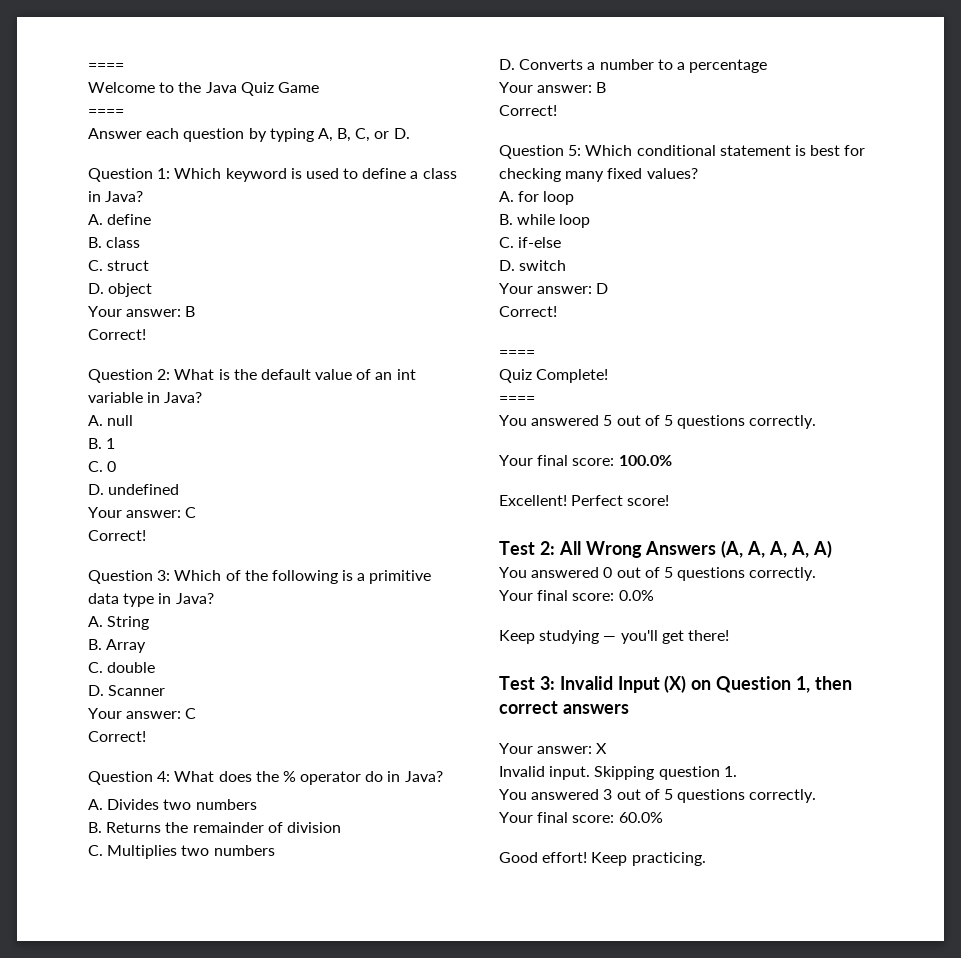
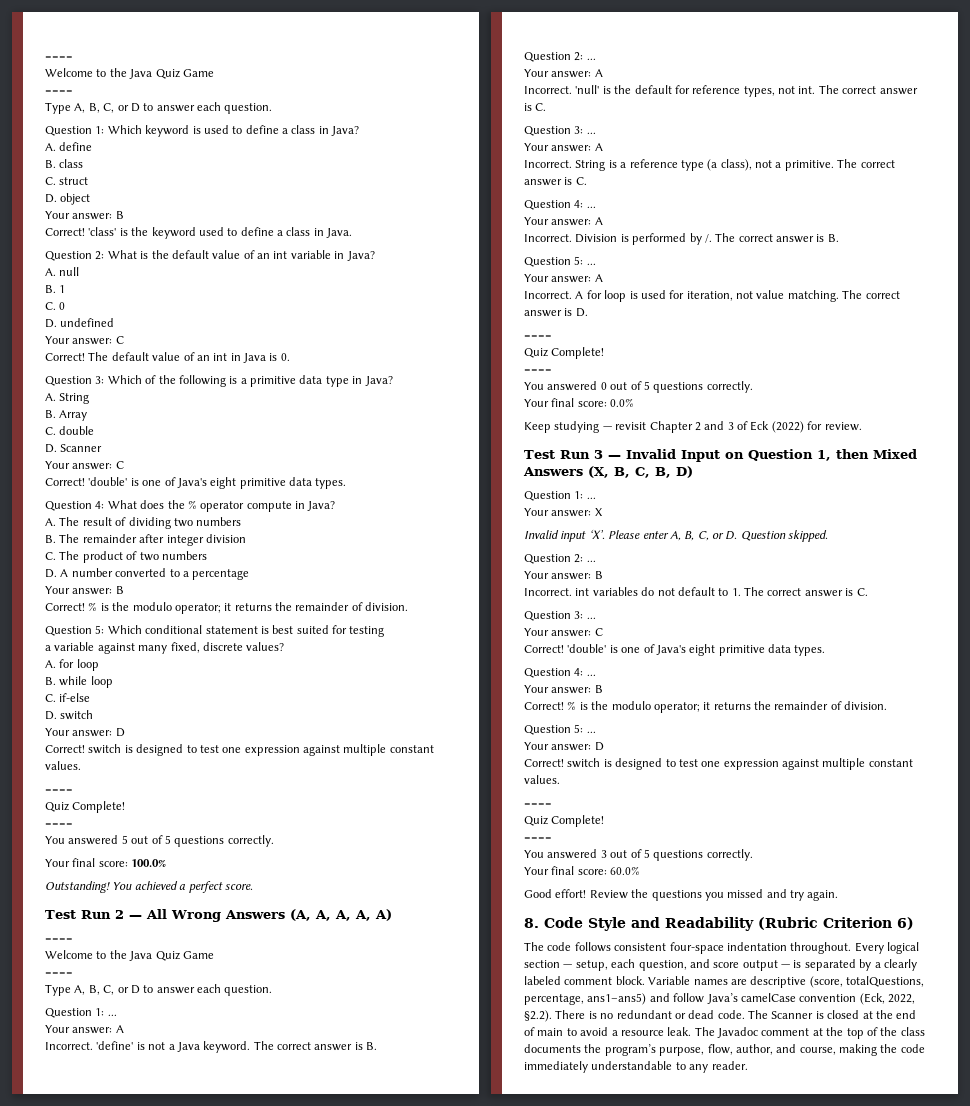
[88,63,124,70] [88,82,319,96] [88,109,124,116] [88,128,410,142] ==== // Welcome to the Java Quiz Game // ==== // Answer each question by typing A, B, C, or D. -> [45,56,73,60] [45,68,214,79] [45,90,73,94] [45,102,273,114] ==== // Welcome to the Java Quiz Game // ==== // Type A, B, C, or D to answer each question.
(146, 334) none -> [88,227,353,239] 'class' is the keyword used to define a class in Java.
(146, 535) none -> [88,352,290,363] The default value of an int in Java is 0.
(146, 736) none -> [88,477,347,489] 'double' is one of Java's eight primitive data types.
[365,771,443,782] [88,799,160,810] do in Java? // A. Divides -> [246,501,336,512] [45,517,171,529] compute in Java? // A. The result of dividing
[106,822,283,833] Returns the remainder of -> [59,534,204,546] The remainder after integer
[107,845,178,859] Multiplies -> [59,551,138,563] The product of
[519,59,654,70] Converts a number -> [60,568,167,577] A number converted
(557, 110) none -> [88,602,409,614] % is the modulo operator; it returns the remainder of division.
[844,145,866,156] [499,168,643,182] for checking many fixed -> [296,625,385,637] [45,642,243,654] suited for testing // a variable against many fixed, discrete
(557, 311) none -> [88,744,434,756] [45,761,81,770] switch is designed to test one expression against multiple constant values.
[499,495,670,506] [499,541,555,555] Excellent! Perfect score! // Test 2: -> [45,881,253,893] [45,910,142,919] Outstanding! You achieved a perfect score. // Test Run 2 —
(832, 549) none -> [45,938,73,942] [45,950,214,961] [45,972,73,976] [45,984,273,996] [45,1008,117,1018] [45,1025,124,1034] [45,1041,378,1053] [524,52,596,62] [524,69,603,78] [524,85,918,97] [524,103,547,111] [524,126,596,136] [524,143,603,152] [524,159,895,171] [524,177,587,186] [524,200,596,210] [524,217,603,226] [524,233,839,245] [524,256,596,267] [524,274,603,283] [524,290,900,302] [524,308,588,317] [524,335,552,339] [524,347,605,359] [524,369,552,373] // ==== // Welcome to the Java Quiz Game // ==== // Type A, B, C, or D to answer each question. // Question 1: ... // Your answer: A // Incorrect. 'define' is not a Java keyword. The correct answer is B. // Question 2: ... // Your answer: A // Incorrect. 'null' is the default for reference types, not int. The correct answer is C. // Question 3: ... // Your answer: A // Incorrect. String is a reference type (a class), not a primitive. The correct answer is C. // Question 4: ... // Your answer: A // Incorrect. Division is performed by /. The correct answer is B. // Question 5: ... // Your answer: A // Incorrect. A for loop is used for iteration, not value matching. The correct answer is D. // ==== // Quiz Complete! // ====
[620,630,729,644] [499,676,555,690] you'll get there! // Test 3: -> [615,421,862,433] [524,450,621,459] revisit Chapter 2 and 3 of Eck (2022) for review. // Test Run 3 —
[664,675,687,693] (X) -> (720, 456) none
[499,701,629,714] [499,743,608,754] [499,766,737,780] correct answers // Your answer: X // Invalid input. Skipping question 1. -> [872,449,917,459] [523,466,693,478] [524,491,596,501] [524,508,603,517] [524,529,829,542] [524,554,596,564] [524,571,603,580] [524,587,868,597] [524,611,596,621] [524,628,603,637] [524,644,826,656] [524,668,596,678] [524,685,603,694] [524,701,888,713] [524,724,596,735] [524,742,604,751] [524,758,913,770] [524,775,560,784] [524,803,552,807] [524,815,605,827] [524,837,552,841] Mixed Answers (X, B, C, B, D) // Question 1: ... // Your answer: X // Invalid input ‘X’. Please enter A, B, C, or D. Question skipped. // Question 2: ... // Your answer: B // Incorrect. int variables do not default to 1. The correct answer is C. // Question 3: ... // Your answer: C // Correct! 'double' is one of Java's eight primitive data types. // Question 4: ... // Your answer: B // Correct! % is the modulo operator; it returns the remainder of division. // Question 5: ... // Your answer: D // Correct! switch is designed to test one expression against multiple constant values. // ==== // Quiz Complete! // ====
[591,852,706,866] Keep practicing. -> [589,889,839,901] [524,917,914,931] [524,942,919,954] [524,959,917,971] [524,976,924,988] [524,993,915,1005] [524,1010,917,1022] [524,1027,925,1039] [524,1044,925,1056] [524,1061,748,1073] Review the questions you missed and try again. // 8. Code Style and Readability (Rubric Criterion 6) // The code follows consistent four-space indentation throughout. Every logical section — setup, each question, and score output — is separated by a clearly labeled comment block. Variable names are descriptive (score, totalQuestions, percentage, ans1–ans5) and follow Java’s camelCase convention (Eck, 2022, §2.2). There is no redundant or dead code. The Scanner is closed at the end of main to avoid a resource leak. The Javadoc comment at the top of the class documents the program’s purpose, flow, author, and course, making the code immediately understandable to any reader.

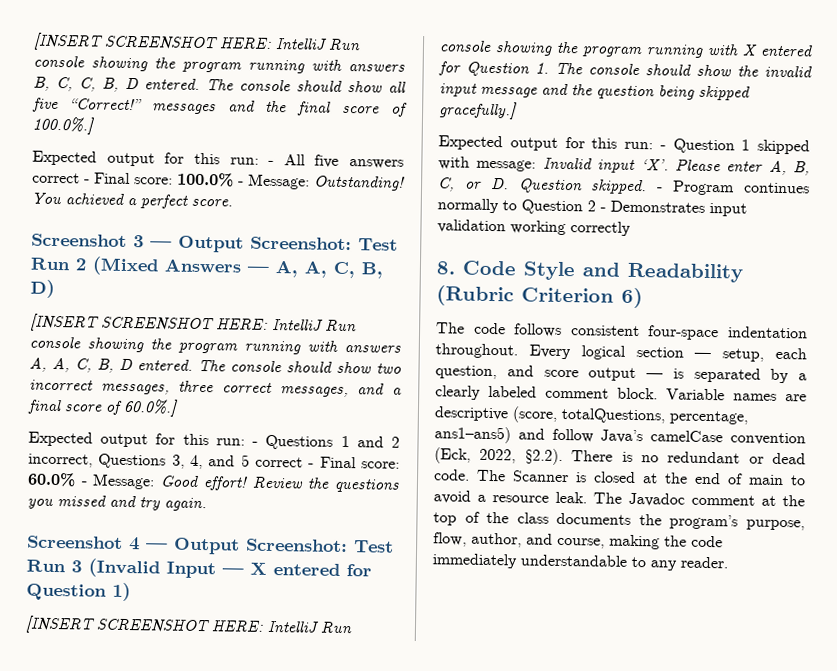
[45,56,73,60] [45,68,214,79] [45,90,73,94] [45,102,273,114] [45,125,360,137] [45,142,93,151] [45,159,84,168] [45,177,89,185] [45,193,91,205] [45,211,124,220] [45,227,353,239] [45,250,375,261] [45,267,80,276] [45,285,66,293] [45,302,66,310] [45,318,115,328] [45,336,124,345] [45,352,290,363] [45,375,393,387] [45,393,90,404] [45,410,88,421] [45,426,95,435] [45,444,103,453] [45,461,124,470] [45,477,347,489] [45,500,336,512] [45,517,242,529] [45,534,246,546] [45,551,207,563] [45,568,250,580] [45,586,124,595] [45,602,409,614] [45,625,385,637] [45,642,285,654] [45,659,99,671] [45,676,113,688] [45,693,91,702] [45,710,94,720] [45,728,125,737] [45,744,434,756] [45,761,81,770] [45,789,73,793] [45,801,126,813] [45,823,73,827] [45,835,274,847] [45,858,96,867] ==== // Welcome to the Java Quiz Game // ==== // Type A, B, C, or D to answer each question. // Question 1: Which keyword is used to define a class in Java? // A. define // B. class // C. struct // D. object // Your answer: B // Correct! 'class' is the keyword used to define a class in Java. // Question 2: What is the default value of an int variable in Java? // A. null // B. 1 // C. 0 // D. undefined // Your answer: C // Correct! The default value of an int in Java is 0. // Question 3: Which of the following is a primitive data type in Java? // A. String // B. Array // C. double // D. Scanner // Your answer: C // Correct! 'double' is one of Java's eight primitive data types. // Question 4: What does the % operator compute in Java? // A. The result of dividing two numbers // B. The remainder after integer division // C. The product of two numbers // D. A number converted to a percentage // Your answer: B // Correct! % is the modulo operator; it returns the remainder of division. // Question 5: Which conditional statement is best suited for testing // a variable against many fixed, discrete values? // A. for loop // B. while loop // C. if-else // D. switch // Your answer: D // Correct! switch is designed to test one expression against multiple constant values. // ==== // Quiz Complete! // ==== // You answered 5 out of 5 questions correctly. // Your final -> [33,32,361,51] [33,55,405,74] [33,76,406,93] [32,97,408,117] [32,116,94,135] [32,150,404,169] [32,172,131,185] [INSERT SCREENSHOT HERE: IntelliJ Run console showing the program running with answers B, C, C, B, D entered. The console should show all five “Correct!” messages and the final score of 100.0%.] // Expected output for this run: - All five answers correct - Final
(167, 863) // -> [238,173,310,190] - Message:
[45,909,392,922] [45,938,73,942] [45,950,214,961] [45,972,73,976] [45,984,273,996] [45,1008,117,1018] [45,1025,124,1034] [45,1041,378,1053] [524,52,596,62] [524,69,603,78] [524,85,918,97] [524,103,547,111] [524,126,596,136] [524,143,603,152] [524,159,895,171] [524,177,587,186] [524,200,596,210] [524,217,603,226] [524,233,839,245] [524,256,596,267] [524,274,603,283] [524,290,900,302] [524,308,588,317] [524,335,552,339] [524,347,605,359] [524,369,552,373] [524,381,753,393] [524,398,635,407] [524,421,862,433] [524,449,917,462] [523,466,693,478] [524,491,596,501] [524,508,603,517] Test Run 2 — All Wrong Answers (A, A, A, A, A) // ==== // Welcome to the Java Quiz Game // ==== // Type A, B, C, or D to answer each question. // Question 1: ... // Your answer: A // Incorrect. 'define' is not a Java keyword. The correct answer is B. // Question 2: ... // Your answer: A // Incorrect. 'null' is the default for reference types, not int. The correct answer is C. // Question 3: ... // Your answer: A // Incorrect. String is a reference type (a class), not a primitive. The correct answer is C. // Question 4: ... // Your answer: A // Incorrect. Division is performed by /. The correct answer is B. // Question 5: ... // Your answer: A // Incorrect. A for loop is used for iteration, not value matching. The correct answer is D. // ==== // Quiz Complete! // ==== // You answered 0 out of 5 questions correctly. // Your final score: 0.0% // Keep studying — revisit Chapter 2 and 3 of Eck (2022) for review. // Test Run 3 — Invalid Input on Question 1, then Mixed Answers (X, B, C, B, D) // Question 1: ... // Your answer: X // -> [31,233,398,253] [30,256,384,279] [30,279,55,298] [30,313,357,332] [29,336,401,355] [29,356,402,374] [29,379,402,398] [27,398,178,417] [28,431,401,450] [28,453,400,470] [27,472,400,493] [27,495,207,512] [27,535,394,555] [26,558,372,579] [26,582,131,602] [25,615,353,634] [439,40,813,58] [438,61,812,78] [439,83,750,101] [438,101,517,120] [438,135,810,155] [438,156,537,172] Screenshot 3 — Output Screenshot: Test Run 2 (Mixed Answers — A, A, C, B, D) // [INSERT SCREENSHOT HERE: IntelliJ Run console showing the program running with answers A, A, C, B, D entered. The console should show two incorrect messages, three correct messages, and a final score of 60.0%.] // Expected output for this run: - Questions 1 and 2 incorrect, Questions 3, 4, and 5 correct - Final score: 60.0% - Message: Good effort! Review the questions you missed and try again. // Screenshot 4 — Output Screenshot: Test Run 3 (Invalid Input — X entered for Question 1) // [INSERT SCREENSHOT HERE: IntelliJ Run console showing the program running with X entered for Question 1. The console should show the invalid input message and the question being skipped gracefully.] // Expected output for this run: - Question 1 skipped with message:
[524,554,596,564] [524,571,603,580] [524,587,868,597] [524,611,596,621] [524,628,603,637] [524,644,826,656] [524,668,596,678] [524,685,603,694] [524,701,888,713] [524,724,596,735] [524,742,604,751] [524,758,913,770] [524,775,560,784] [524,803,552,807] [524,815,605,827] [524,837,552,841] [524,849,753,861] [524,866,641,875] [524,889,839,901] // Question 2: ... // Your answer: B // Incorrect. int variables do not default to 1. The correct answer is C. // Question 3: ... // Your answer: C // Correct! 'double' is one of Java's eight primitive data types. // Question 4: ... // Your answer: B // Correct! % is the modulo operator; it returns the remainder of division. // Question 5: ... // Your answer: D // Correct! switch is designed to test one expression against multiple constant values. // ==== // Quiz Complete! // ==== // You answered 3 out of 5 questions correctly. // Your final score: 60.0% // Good effort! Review the questions you missed and try again. -> [657,180,810,196] [437,198,747,217] [437,219,631,236] - Program continues normally to Question 2 - Demonstrates input validation working correctly

